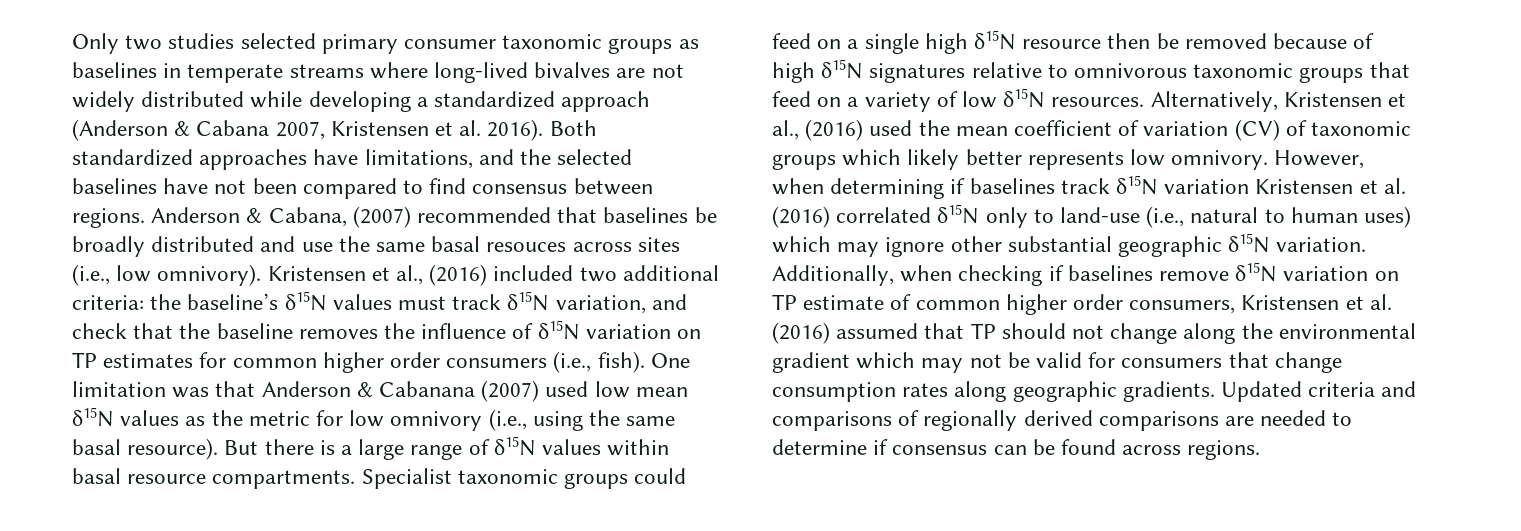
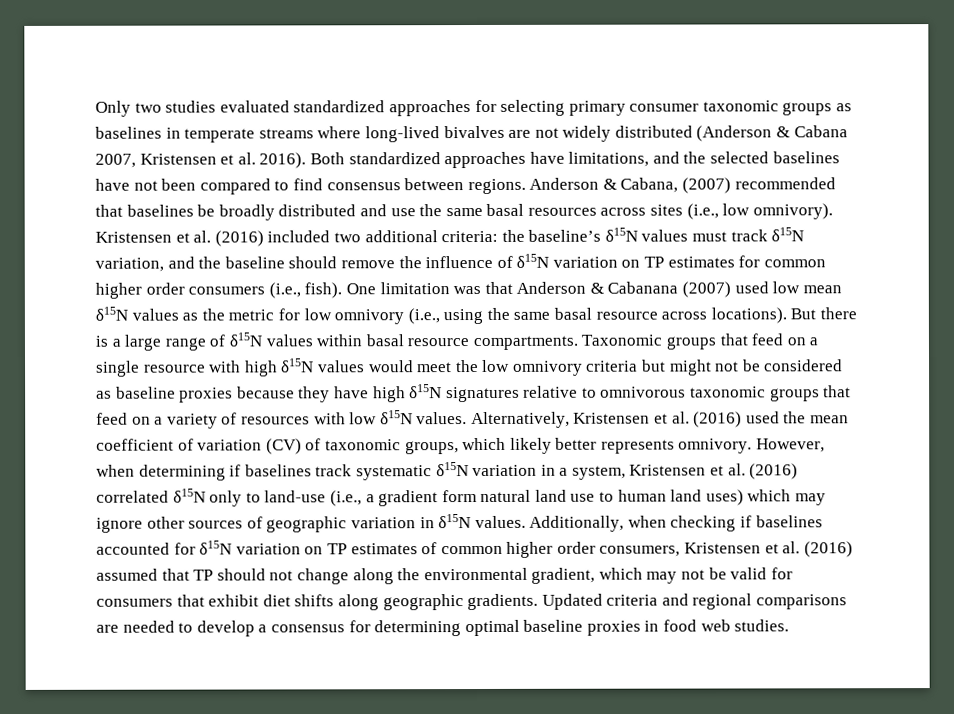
[240,33,316,49] selected -> [219,99,566,117] evaluated standardized approaches for selecting
[250,91,651,112] while developing a standardized approach -> (693, 131) none
[486,242,567,252] resouces -> [527,207,597,216] resources
[396,265,424,285] al., -> [193,230,212,243] al.
[72,323,378,339] check that the baseline removes -> [198,256,395,269] the baseline should remove
[127,438,219,460] resource). -> [595,307,787,324] resource across locations).
[361,468,687,489] [772,30,1375,54] Specialist taxonomic groups could feed on a single high δ15N resource then be removed because of -> [581,333,819,350] [96,358,844,377] [96,386,369,403] Taxonomic groups that feed on a single resource with high δ15N values would meet the low omnivory criteria but might not be considered as baseline proxies because they have
(958, 99) none -> [240,412,346,425] resources with
[1051,97,1145,107] resources. -> [416,412,468,425] values.
[772,120,799,140] al., -> [671,411,690,424] al.
[772,154,836,170] groups -> [404,441,459,455] groups,
[1130,149,1166,166] low -> (675, 446) none
[1116,175,1250,195] δ15N variation -> [355,462,626,481] systematic δ15N variation in a system,
[1190,207,1259,223] natural -> [365,489,596,507] a gradient form natural land use
(1358, 215) none -> [670,489,703,502] land
[1007,233,1367,257] substantial geographic δ15N variation. -> [188,514,526,533] sources of geographic variation in δ15N values.
[1159,262,1399,282] [772,294,885,310] remove δ15N variation on TP estimate -> [96,540,418,555] accounted for δ15N variation on TP estimates
[772,352,850,373] gradient -> [531,567,596,584] gradient,
[1274,352,1342,373] [772,382,949,402] change consumption rates -> [208,594,335,607] exhibit diet shifts
[772,410,1353,431] [772,439,1261,460] comparisons of regionally derived comparisons are needed to determine if consensus can be found across regions. -> [692,593,848,610] [96,619,790,637] regional comparisons are needed to develop a consensus for determining optimal baseline proxies in food web studies.

